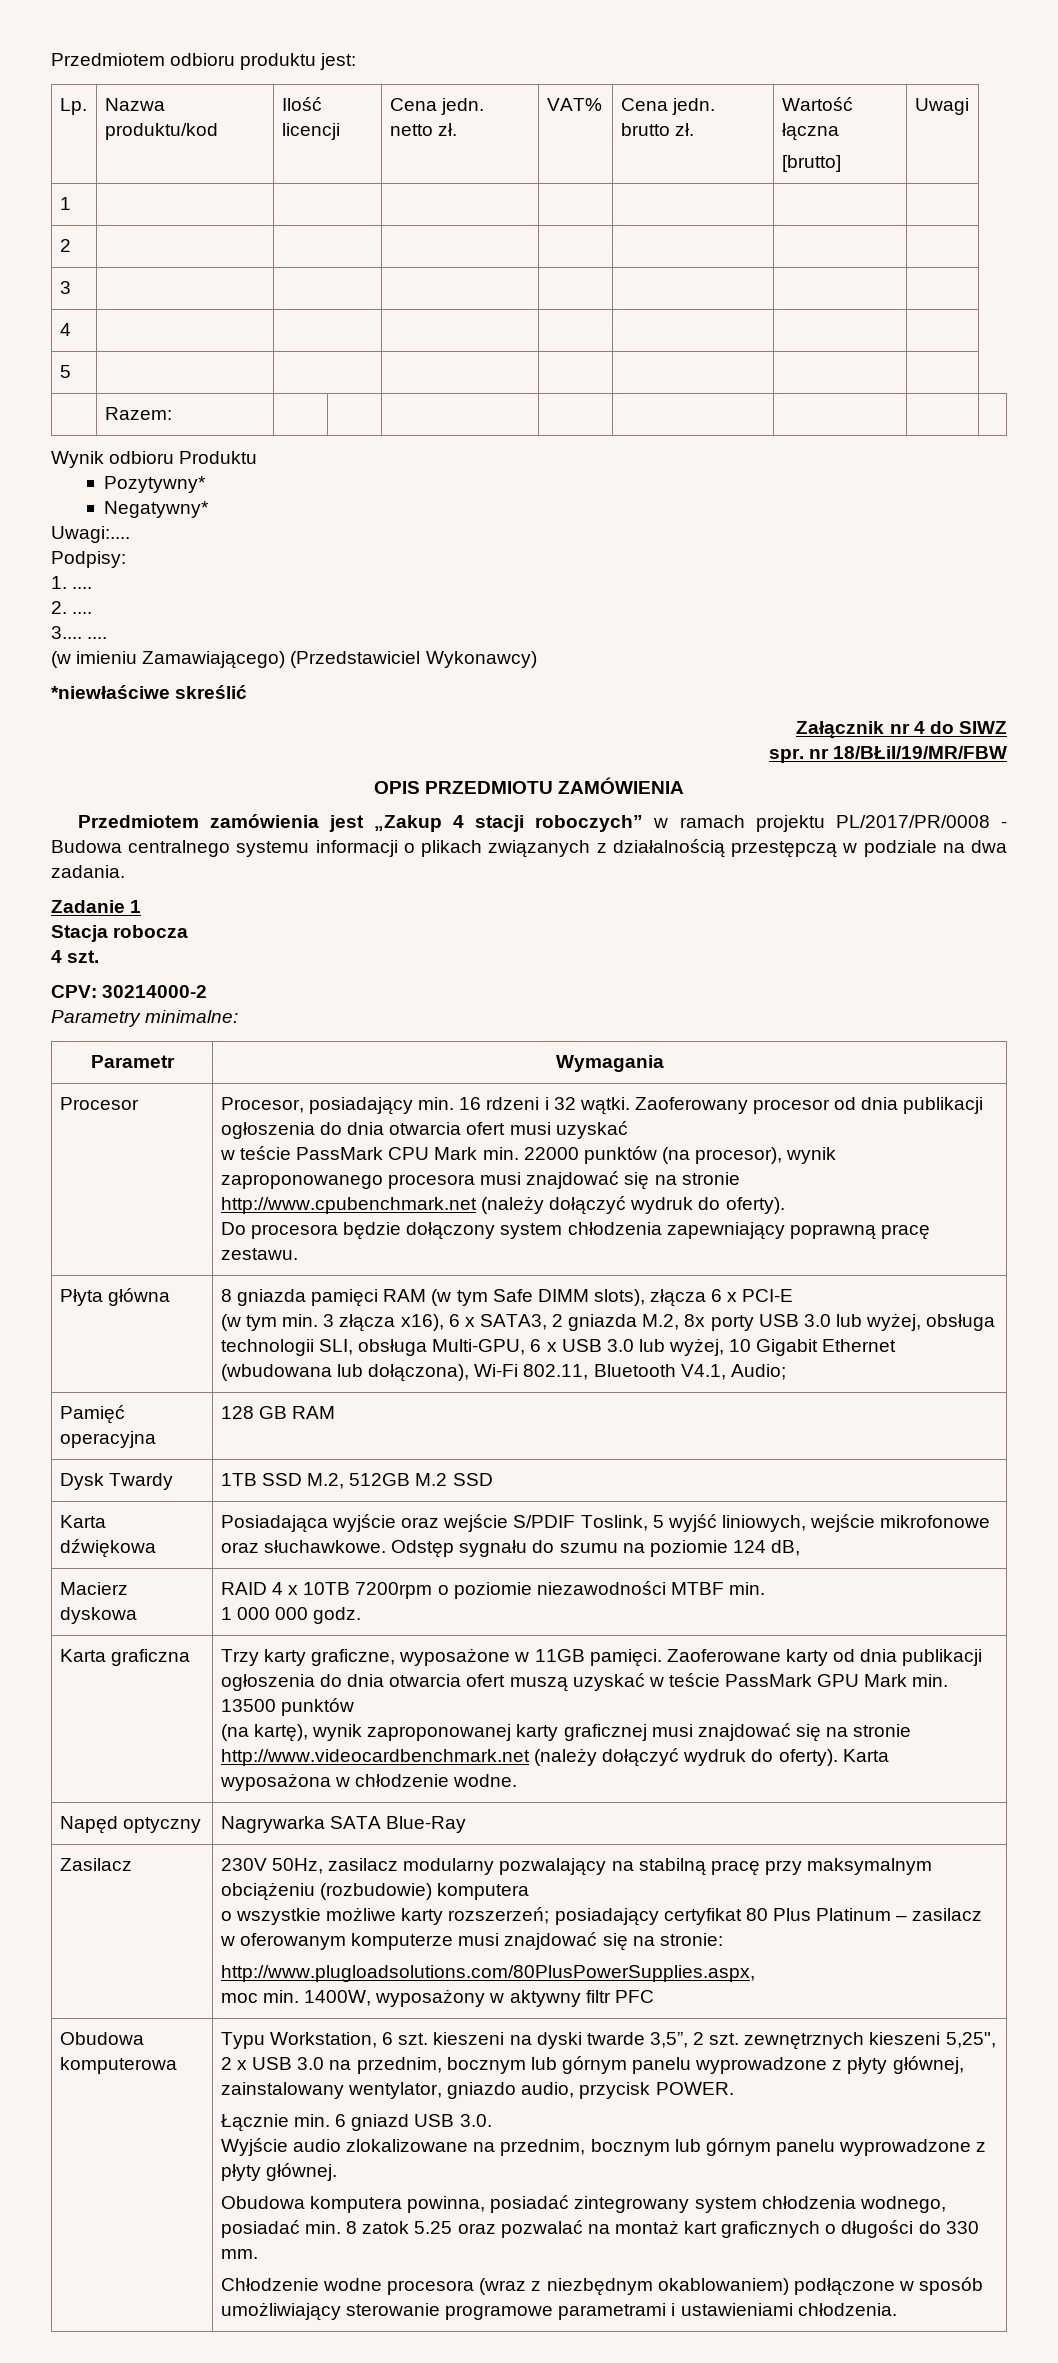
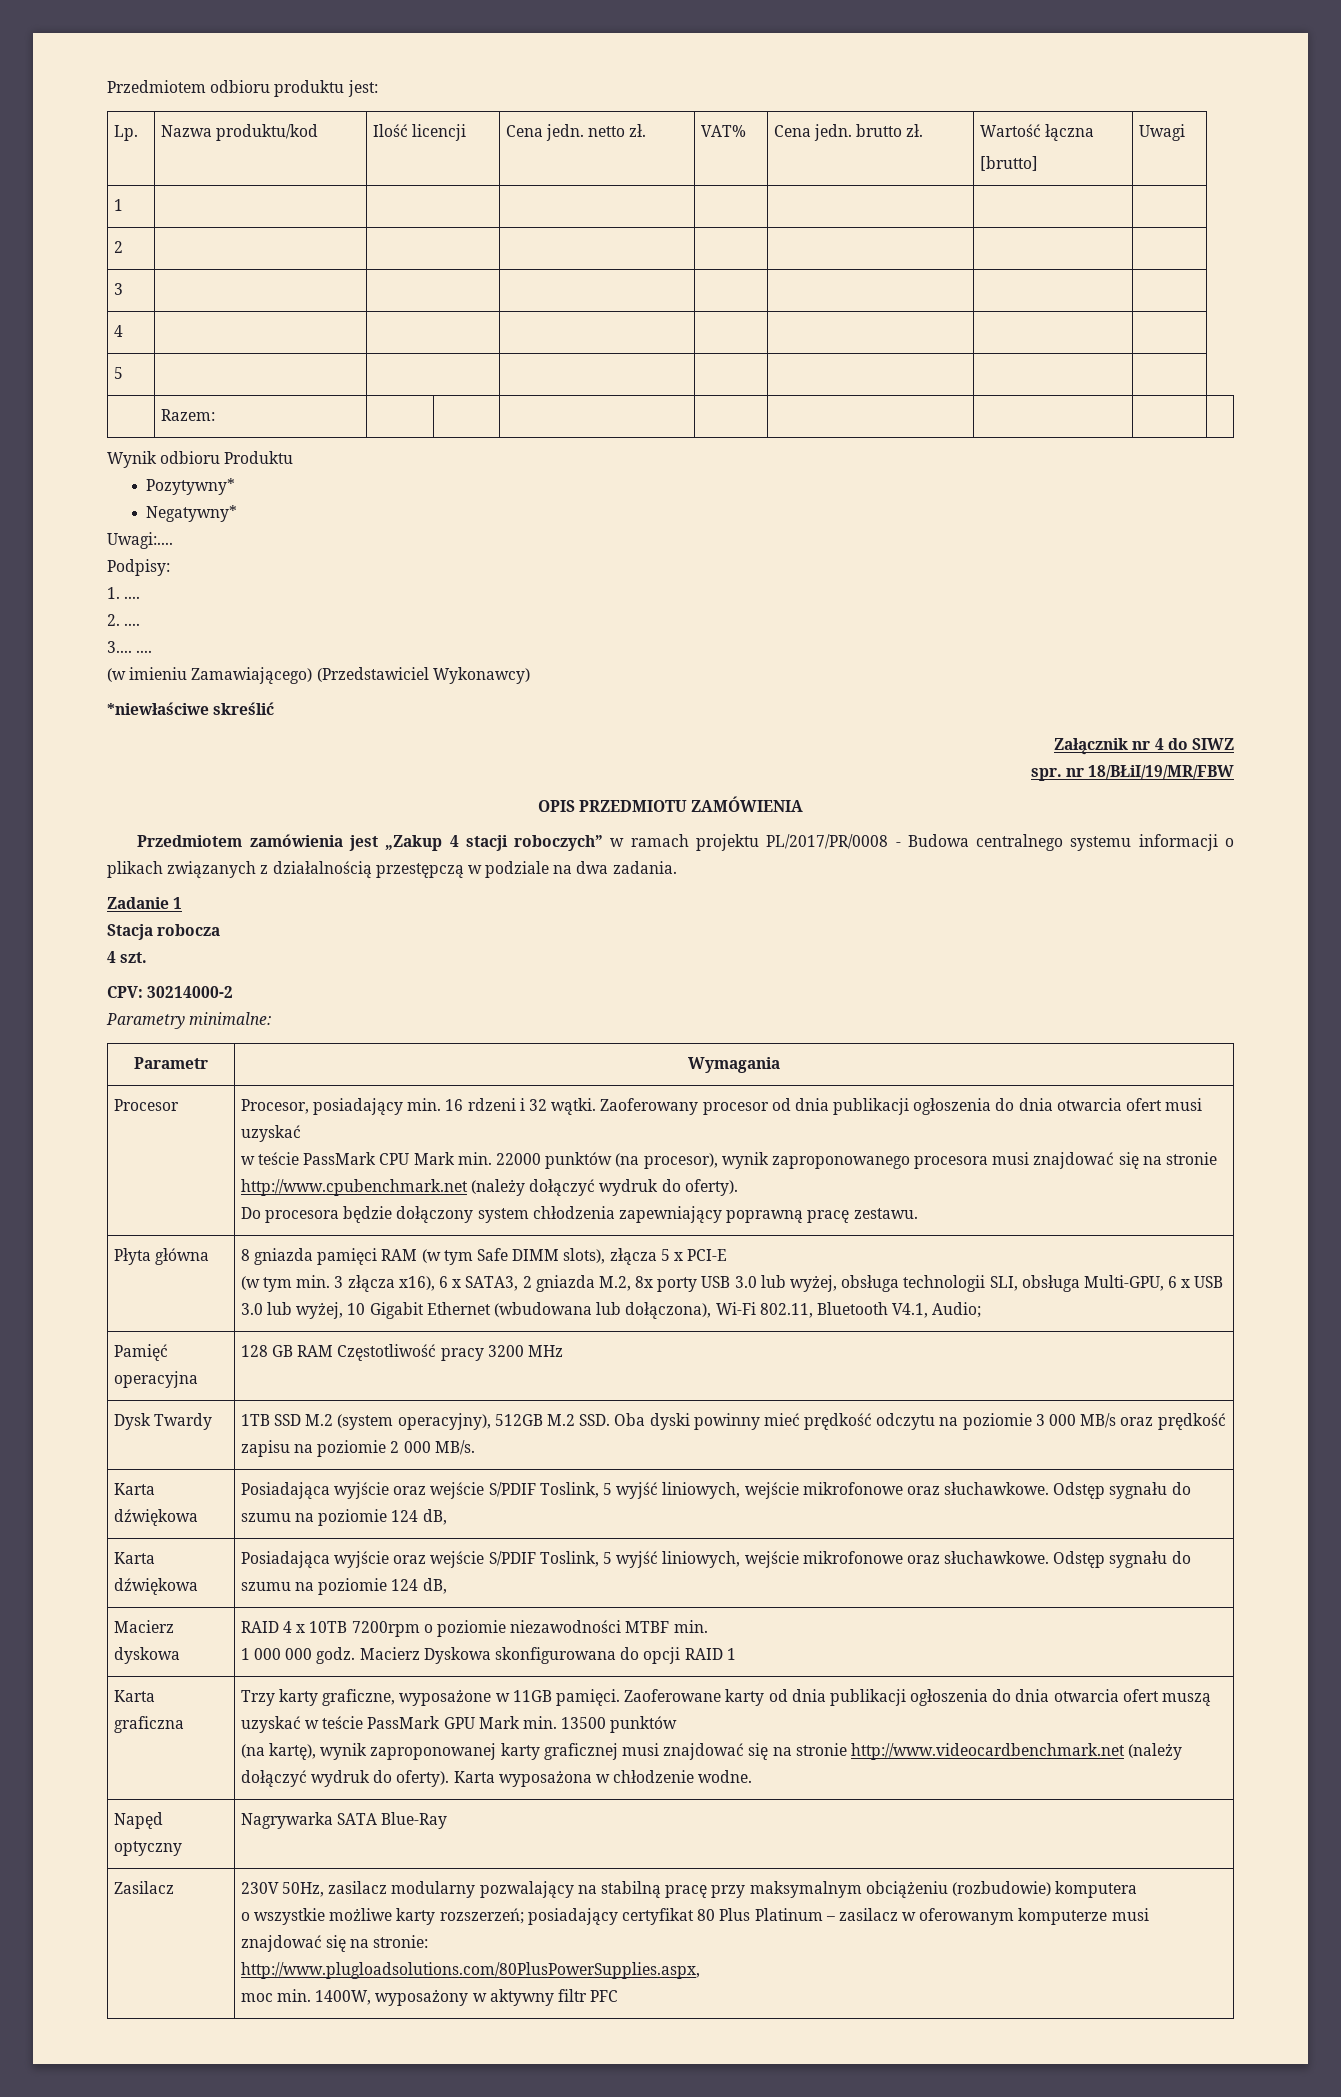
[711,1289,723,1302] 6 -> [660,1249,670,1261] 5
(336, 1412) none -> [337,1344,563,1361] Częstotliwość pracy 3200 MHz
[307,1473,493,1489] M.2, 512GB M.2 SSD -> [305,1413,1226,1430] [240,1440,475,1457] [113,1483,155,1495] [113,1509,198,1526] [240,1482,1191,1499] [240,1509,447,1526] M.2 (system operacyjny), 512GB M.2 SSD. Oba dyski powinny mieć prędkość odczytu na poziomie 3 000 MB/s oraz prędkość zapisu na poziomie 2 000 MB/s. // Karta dźwiękowa | Posiadająca wyjście oraz wejście S/PDIF Toslink, 5 wyjść liniowych, wejście mikrofonowe oraz słuchawkowe. Odstęp sygnału do szumu na poziomie 124 dB,
(362, 1615) none -> [359,1647,736,1664] Macierz Dyskowa skonfigurowana do opcji RAID 1
[59,2032,144,2045] [59,2057,177,2074] [220,2032,996,2050] [220,2056,964,2074] [220,2082,734,2099] [220,2114,492,2132] [220,2138,987,2156] [220,2163,337,2181] [220,2195,946,2213] [220,2220,979,2238] [220,2249,258,2259] [220,2277,984,2296] [220,2302,897,2321] // Obudowa komputerowa | Typu Workstation, 6 szt. kieszeni na dyski twarde 3,5”, 2 szt. zewnętrznych kieszeni 5,25", 2 x USB 3.0 na przednim, bocznym lub górnym panelu wyprowadzone z płyty głównej, zainstalowany wentylator, gniazdo audio, przycisk POWER. // Łącznie min. 6 gniazd USB 3.0. // Wyjście audio zlokalizowane na przednim, bocznym lub górnym panelu wyprowadzone z płyty głównej. // Obudowa komputera powinna, posiadać zintegrowany system chłodzenia wodnego, posiadać min. 8 zatok 5.25 oraz pozwalać na montaż kart graficznych o długości do 330 mm. // Chłodzenie wodne procesora (wraz z niezbędnym okablowaniem) podłączone w sposób umożliwiający sterowanie programowe parametrami i ustawieniami chłodzenia. -> (619, 1996) none

